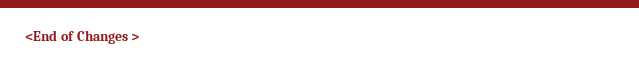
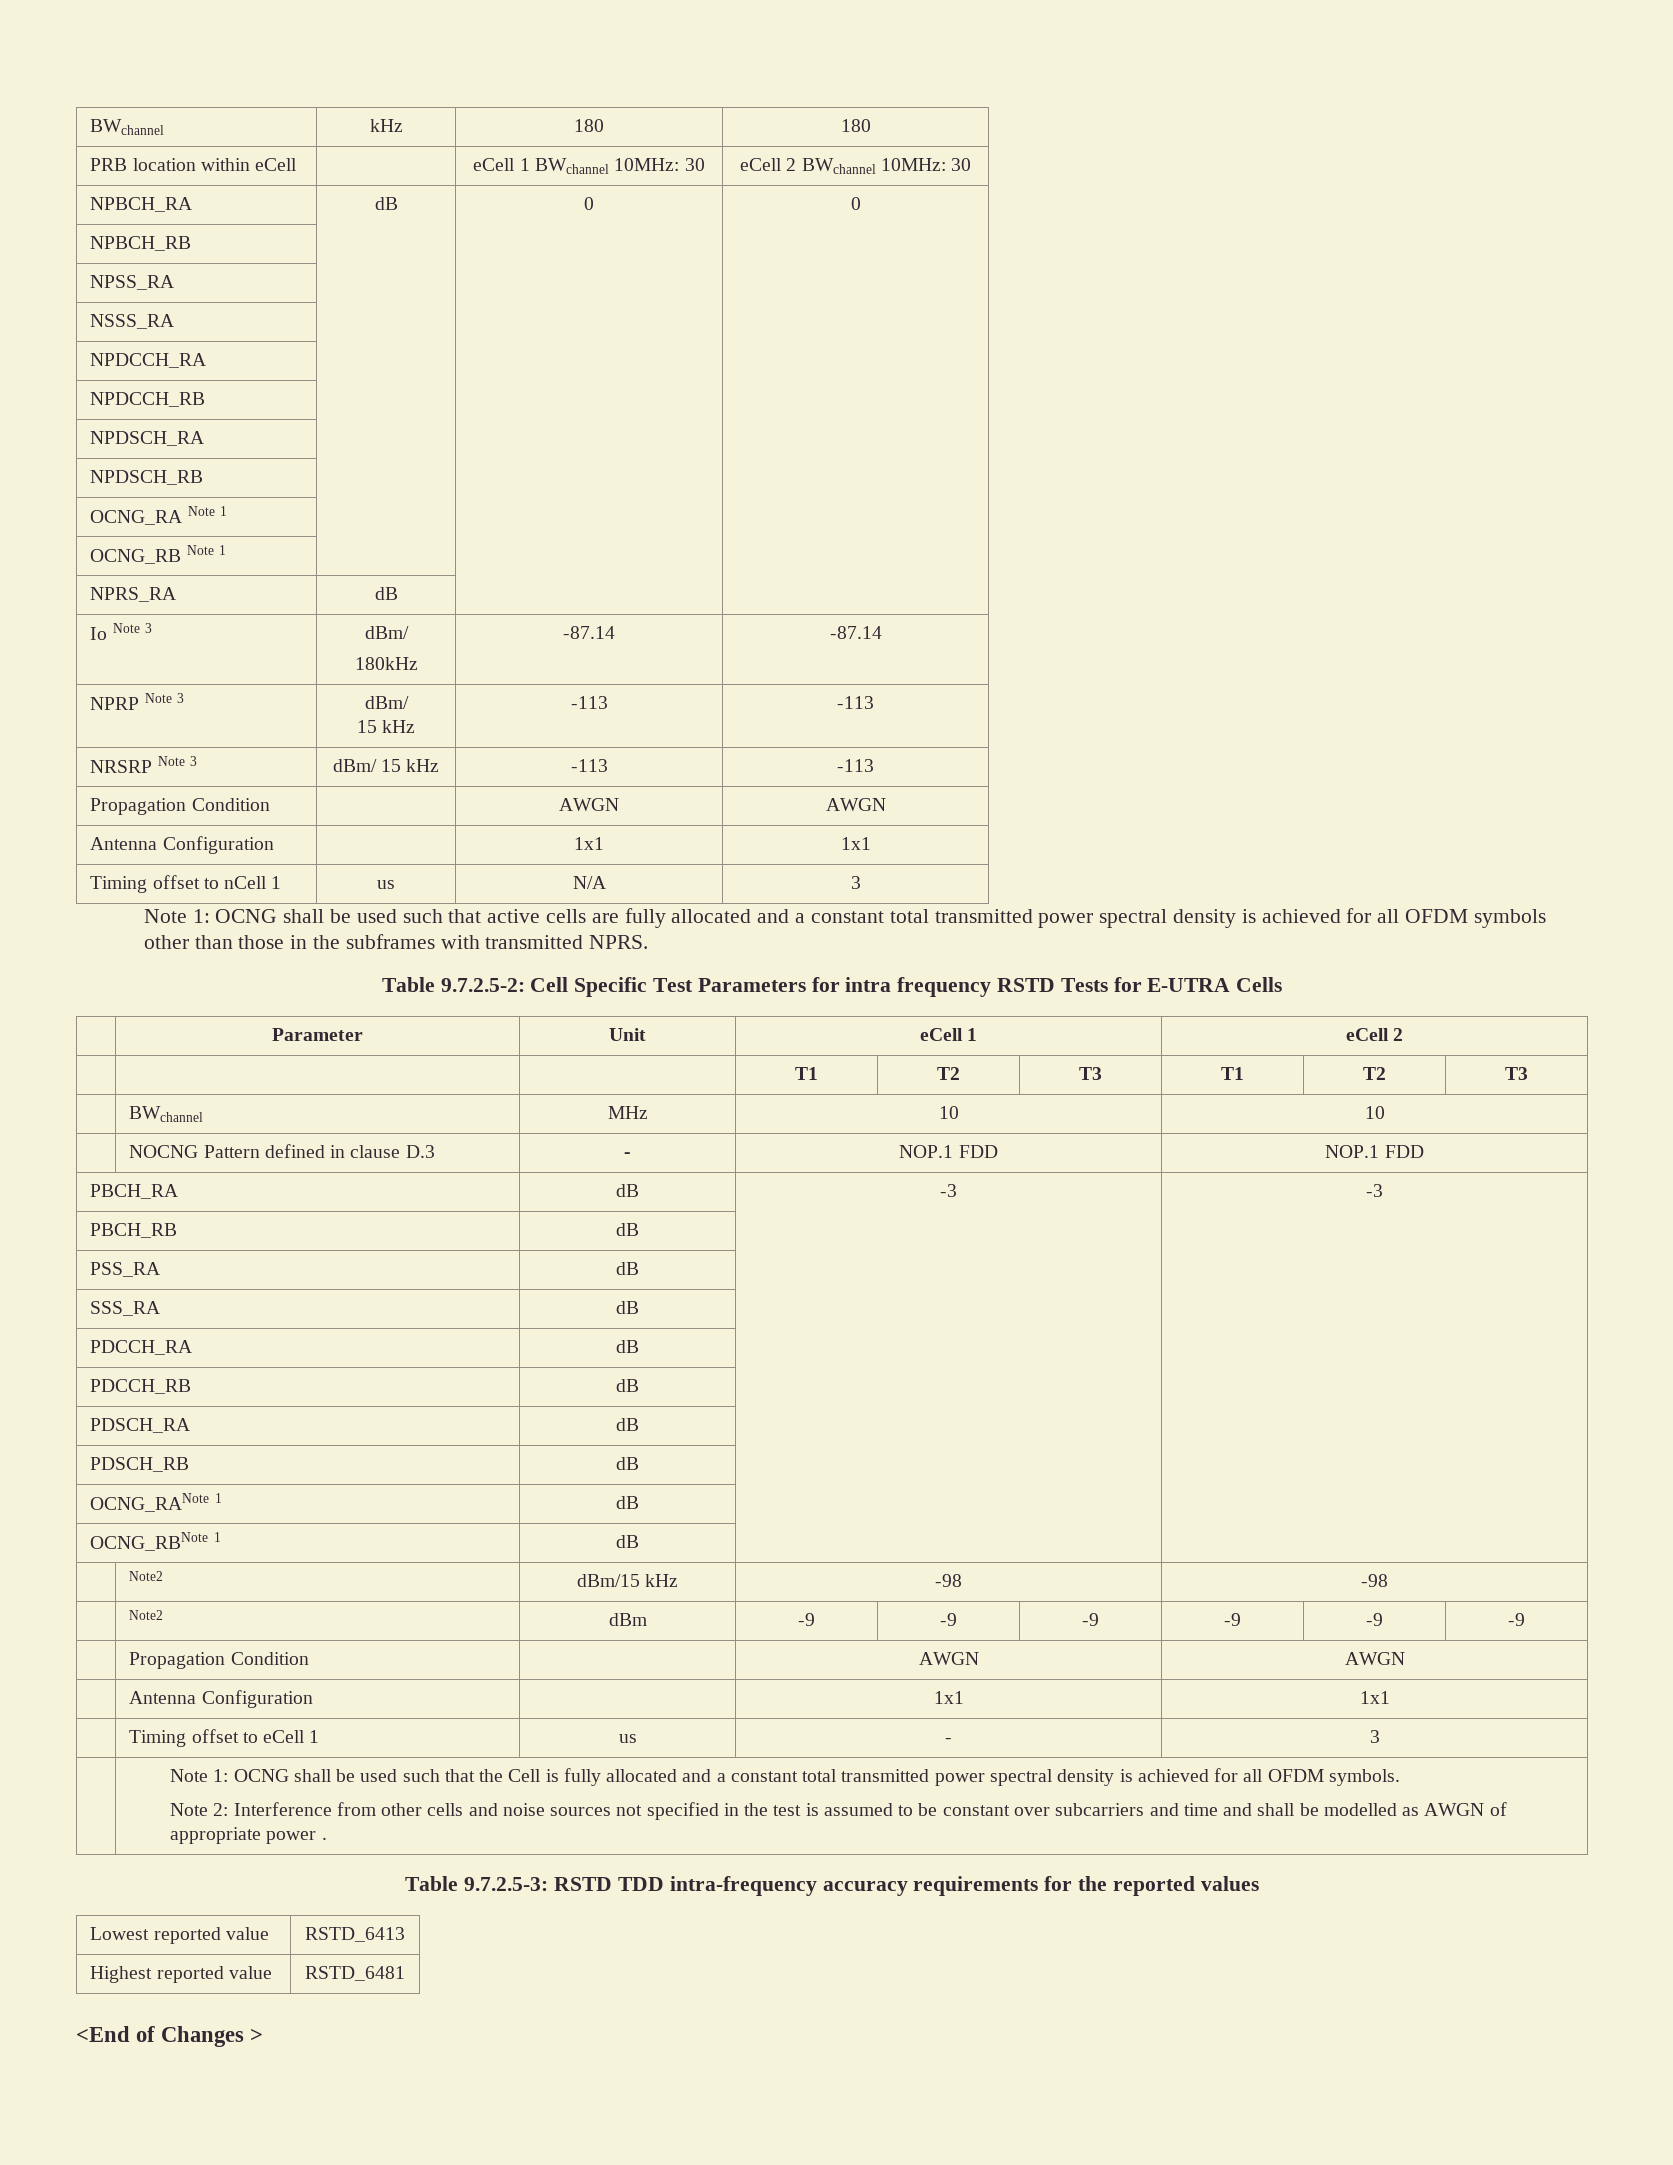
(25, 35) none -> [90,119,165,135] [369,119,403,132] [574,119,604,132] [840,119,871,132] [90,158,298,171] [473,158,705,174] [739,158,972,174] [90,197,193,212] [374,197,398,210] [584,197,594,210] [850,197,861,210] [90,236,192,251] [90,275,175,290] [90,314,175,329] [90,353,207,368] [90,392,206,407] [90,431,205,446] [90,470,204,485] [90,506,227,525] [90,545,226,564] [90,587,177,602] [374,587,398,600] [90,623,152,640] [364,626,409,639] [354,657,418,670] [563,626,615,639] [829,626,882,639] [90,693,184,710] [364,696,409,709] [356,720,416,733] [570,696,608,709] [837,696,874,709] [90,756,197,773] [332,759,440,772] [570,759,608,772] [837,759,874,772] [90,798,270,815] [559,798,619,811] [825,798,886,811] [90,836,274,854] [574,837,604,850] [840,837,871,850] [90,875,282,893] [377,880,395,889] [572,876,606,889] [850,876,861,889] [143,908,1546,928] [143,934,649,949] [381,977,1283,997] [272,1028,363,1041] [609,1028,646,1041] [919,1028,978,1041] [1345,1028,1404,1041] [795,1067,818,1080] [937,1067,960,1080] [1079,1067,1102,1080] [1221,1067,1244,1080] [1363,1067,1386,1080] [1505,1067,1528,1080] [129,1106,204,1122] [607,1106,648,1119] [938,1106,959,1119] [1364,1106,1385,1119] [129,1144,435,1158] [624,1152,631,1158] [899,1145,998,1158] [1325,1145,1424,1158] [90,1184,179,1199] [616,1184,639,1197] [940,1184,957,1197] [1366,1184,1383,1197] [90,1223,178,1238] [616,1223,639,1236] [90,1262,161,1277] [616,1262,639,1275] [90,1301,161,1316] [616,1301,639,1314] [90,1340,193,1355] [616,1340,639,1353] [90,1379,192,1394] [616,1379,639,1392] [90,1418,191,1433] [616,1418,639,1431] [90,1457,190,1472] [616,1457,639,1470] [90,1493,222,1512] [616,1496,639,1509] [90,1532,221,1551] [616,1535,639,1548] [129,1571,164,1581] [576,1574,679,1587] [935,1574,962,1587] [1361,1574,1388,1587] [129,1610,164,1620] [608,1613,647,1626] [798,1613,815,1626] [940,1613,957,1626] [1082,1613,1099,1626] [1224,1613,1241,1626] [1366,1613,1383,1626] [1508,1613,1525,1626] [129,1652,309,1669] [918,1652,979,1665] [1344,1652,1405,1665] [129,1690,313,1708] [933,1691,964,1704] [1359,1691,1390,1704] [129,1729,320,1747] [618,1734,637,1743] [945,1738,952,1743] [1369,1730,1380,1743] [169,1768,1400,1786] [169,1802,1507,1820] [169,1827,327,1844] [405,1876,1259,1896] [90,1927,269,1944] [305,1927,405,1942] [90,1966,272,1983] [305,1966,405,1981] BWchannel | kHz | 180 | 180 // PRB location within eCell | | eCell 1 BWchannel 10MHz: 30 | eCell 2 BWchannel 10MHz: 30 // NPBCH_RA | dB | 0 | 0 // NPBCH_RB | | | // NPSS_RA | | | // NSSS_RA | | | // NPDCCH_RA | | | // NPDCCH_RB | | | // NPDSCH_RA | | | // NPDSCH_RB | | | // OCNG_RA Note 1 | | | // OCNG_RB Note 1 | | | // NPRS_RA | dB | | // Io Note 3 | dBm/ // 180kHz | -87.14 | -87.14 // NPRP Note 3 | dBm/ // 15 kHz | -113 | -113 // NRSRP Note 3 | dBm/ 15 kHz | -113 | -113 // Propagation Condition | | AWGN | AWGN // Antenna Configuration | | 1x1 | 1x1 // Timing offset to nCell 1 | us | N/A | 3 // Note 1: OCNG shall be used such that active cells are fully allocated and a constant total transmitted power spectral density is achieved for all OFDM symbols other than those in the subframes with transmitted NPRS. // Table 9.7.2.5-2: Cell Specific Test Parameters for intra frequency RSTD Tests for E-UTRA Cells // | Parameter | Unit | eCell 1 | eCell 2 // | | | T1 | T2 | T3 | T1 | T2 | T3 // | BWchannel | MHz | 10 | 10 // | NOCNG Pattern defined in clause D.3 | - | NOP.1 FDD | NOP.1 FDD // PBCH_RA | dB | -3 | -3 // PBCH_RB | dB | | // PSS_RA | dB | | // SSS_RA | dB | | // PDCCH_RA | dB | | // PDCCH_RB | dB | | // PDSCH_RA | dB | | // PDSCH_RB | dB | | // OCNG_RANote 1 | dB | | // OCNG_RBNote 1 | dB | | // | Note2 | dBm/15 kHz | -98 | -98 // | Note2 | dBm | -9 | -9 | -9 | -9 | -9 | -9 // | Propagation Condition | | AWGN | AWGN // | Antenna Configuration | | 1x1 | 1x1 // | Timing offset to eCell 1 | us | - | 3 // | Note 1: OCNG shall be used such that the Cell is fully allocated and a constant total transmitted power spectral density is achieved for all OFDM symbols. // Note 2: Interference from other cells and noise sources not specified in the test is assumed to be constant over subcarriers and time and shall be modelled as AWGN of appropriate power . // Table 9.7.2.5-3: RSTD TDD intra-frequency accuracy requirements for the reported values // Lowest reported value | RSTD_6413 // Highest reported value | RSTD_6481 //

